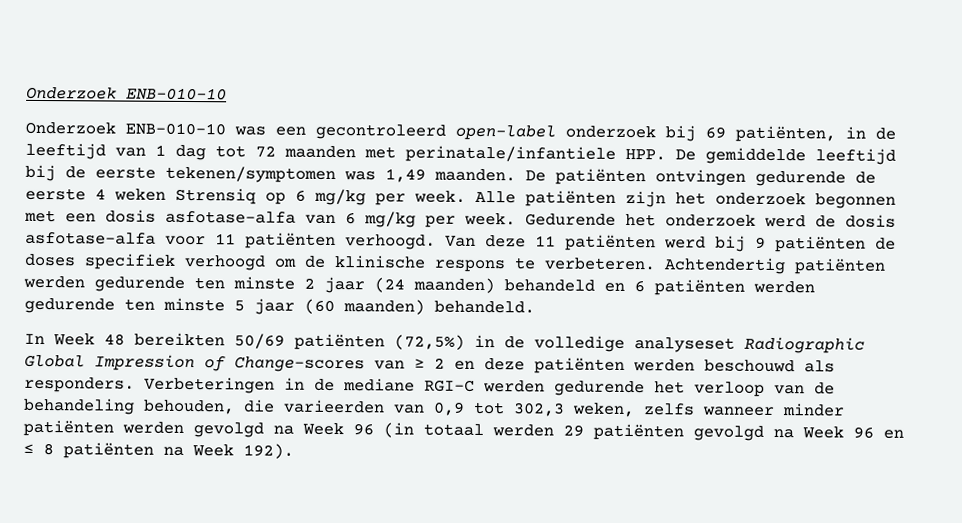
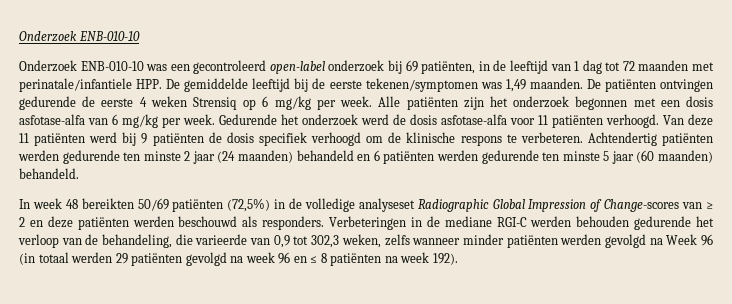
[24,253,76,267] doses -> [226,132,254,143] dosis
[53,333,95,346] Week -> [32,198,62,209] week
(545, 386) none -> [576,216,630,227] behouden
[23,397,385,415] behandeling behouden, die varieerden -> [102,234,248,248] behandeling, die varieerde
[802,426,844,439] Week -> [245,252,275,263] week
[192,444,234,457] Week -> [400,252,430,263] week

